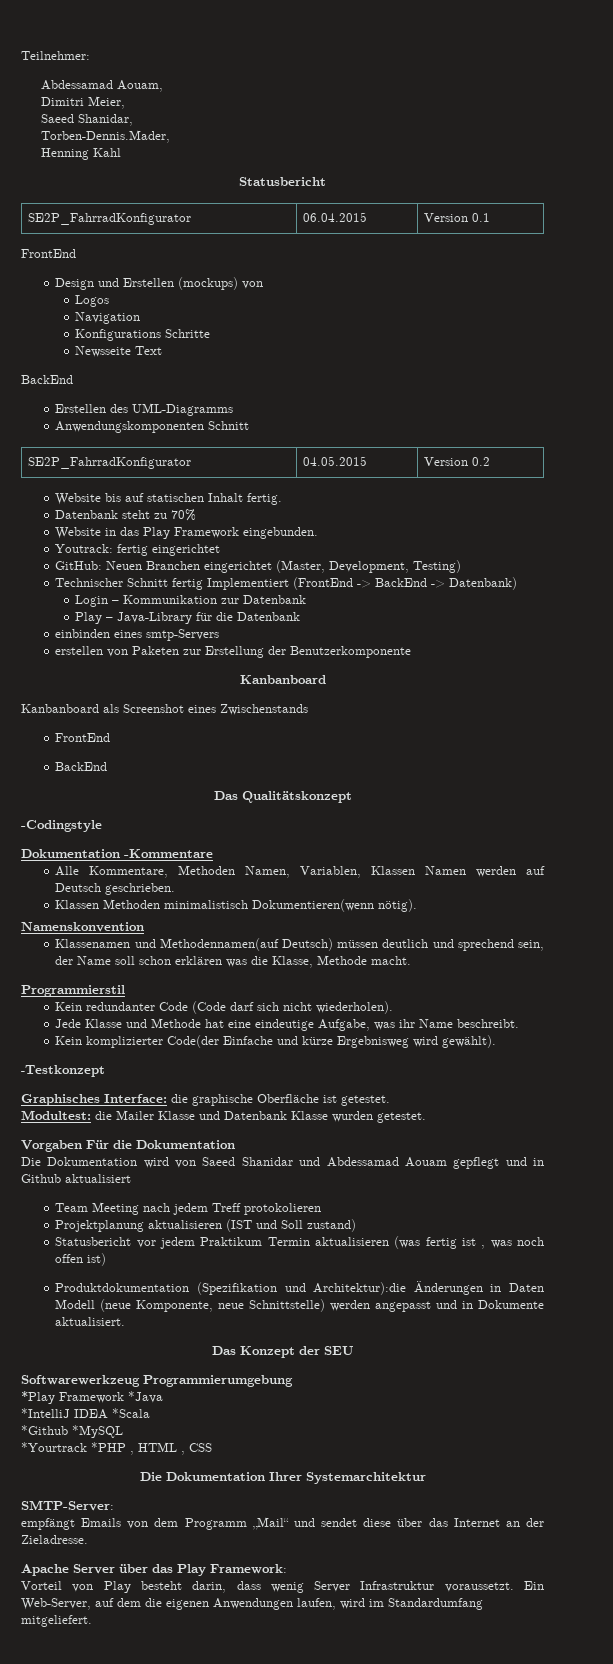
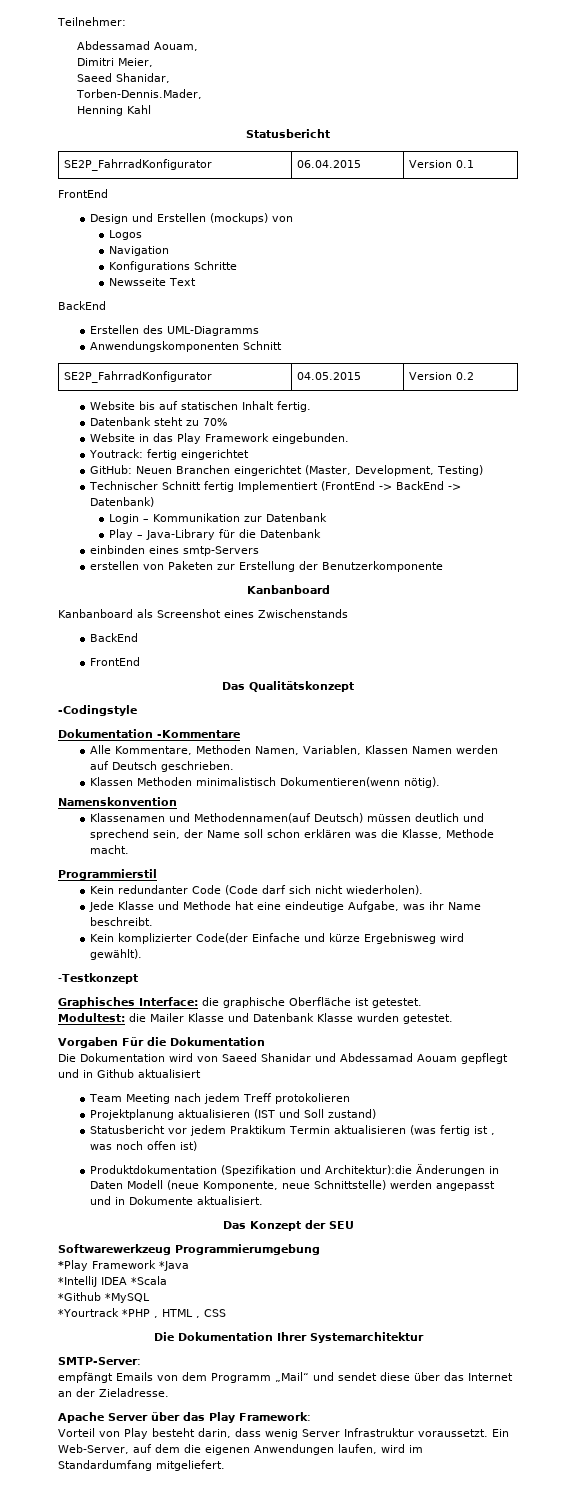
[55,733,111,742] [55,762,108,771] // FrontEnd // BackEnd -> [89,633,138,642] [89,657,140,666] // BackEnd // FrontEnd

